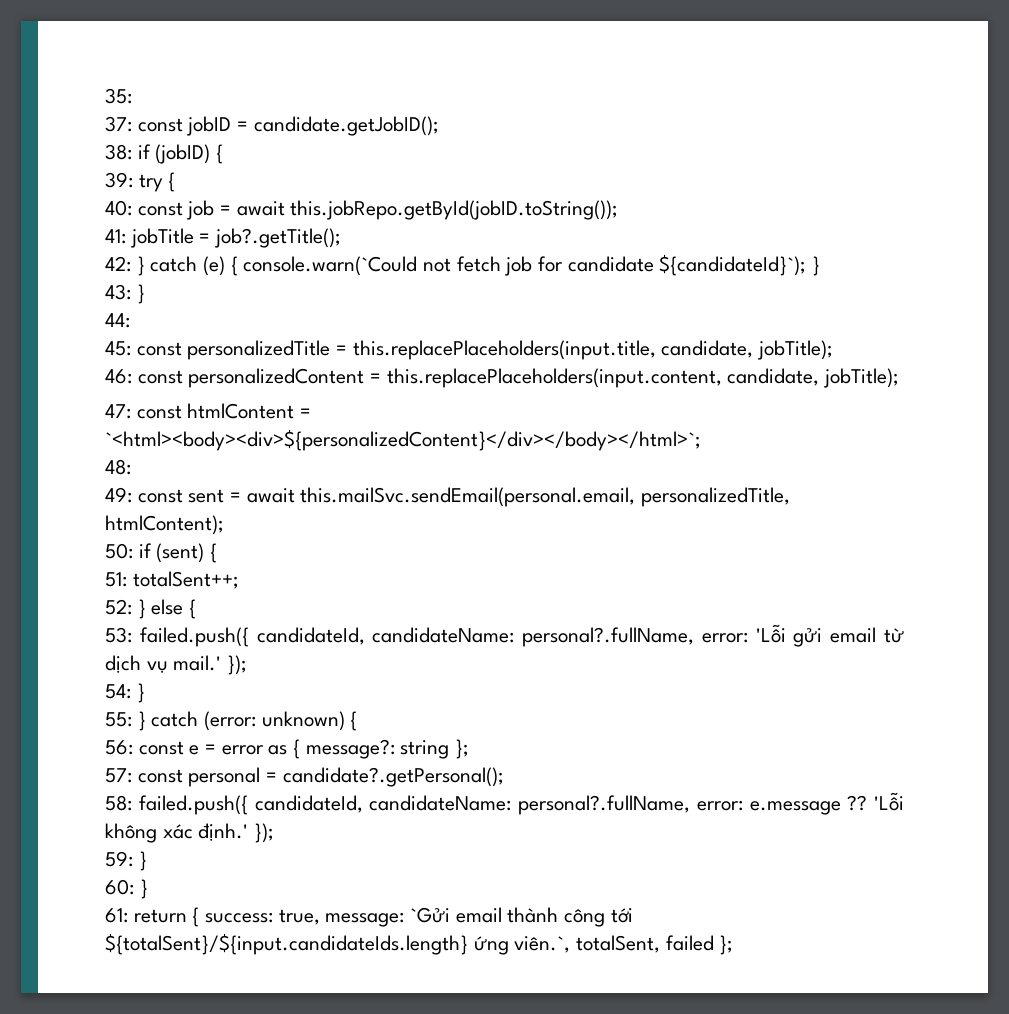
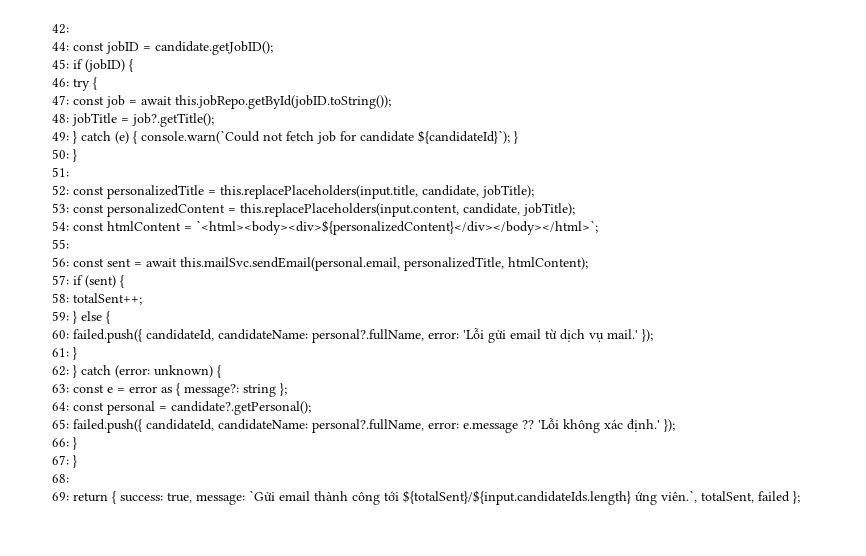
[105,88,132,104] [105,116,132,132] 35: // 37: -> [52,24,69,34] [52,42,69,51] 42: // 44:
[105,144,132,160] 38: -> [52,59,69,69] 45:
[105,172,133,188] 39: -> [52,78,69,87] 46:
[105,200,132,216] 40: -> [52,95,69,105] 47:
[105,229,126,244] 41: -> [52,114,69,123] 48:
[105,256,131,272] 42: -> [52,132,69,141] 49:
[105,284,145,304] [105,313,130,328] [105,341,131,356] 43: } // 44: // 45: -> [52,149,77,162] [52,167,69,177] [52,185,69,196] 50: } // 51: // 52:
[105,369,132,384] 46: -> [52,203,69,213] 53:
[105,404,131,419] 47: -> [52,221,69,231] 54:
[105,459,131,475] [105,487,132,503] 48: // 49: -> [52,239,69,249] [52,257,69,267] 55: // 56:
[105,543,133,559] 50: -> [52,275,69,285] 57:
[105,572,127,587] 51: -> [52,293,69,303] 58:
[105,599,132,615] 52: -> [52,311,69,321] 59:
[105,627,132,643] 53: -> [52,330,69,339] 60:
[105,683,145,703] [105,712,132,727] 54: } // 55: -> [52,347,77,360] [52,366,69,376] 61: } // 62:
[105,740,133,755] 56: -> [52,384,69,393] 63:
[105,768,132,783] 57: -> [52,402,69,411] 64:
[105,795,132,811] 58: -> [52,419,69,429] 65:
[105,851,147,871] [105,879,148,899] [105,908,128,923] 59: } // 60: } // 61: -> [52,437,77,450] [52,455,77,468] [52,474,69,483] [52,492,69,501] 66: } // 67: } // 68: // 69:

